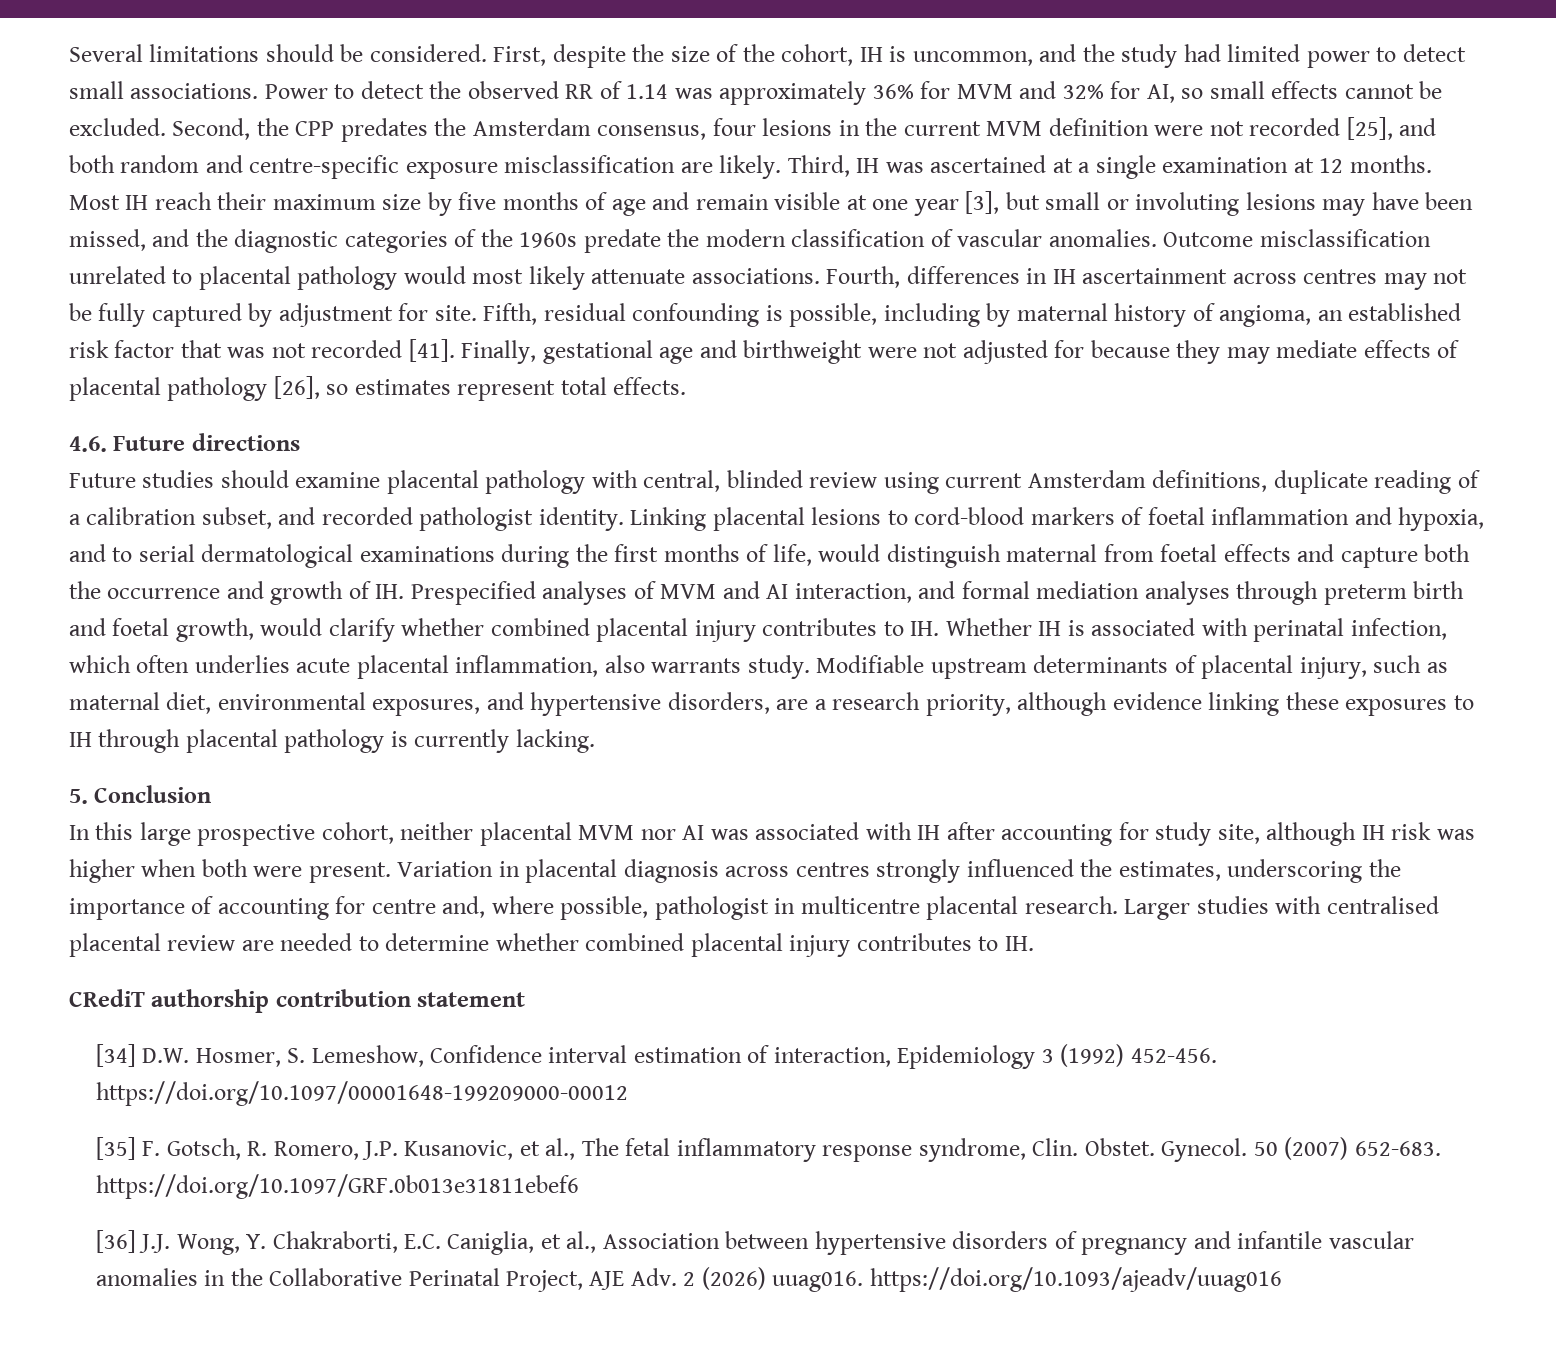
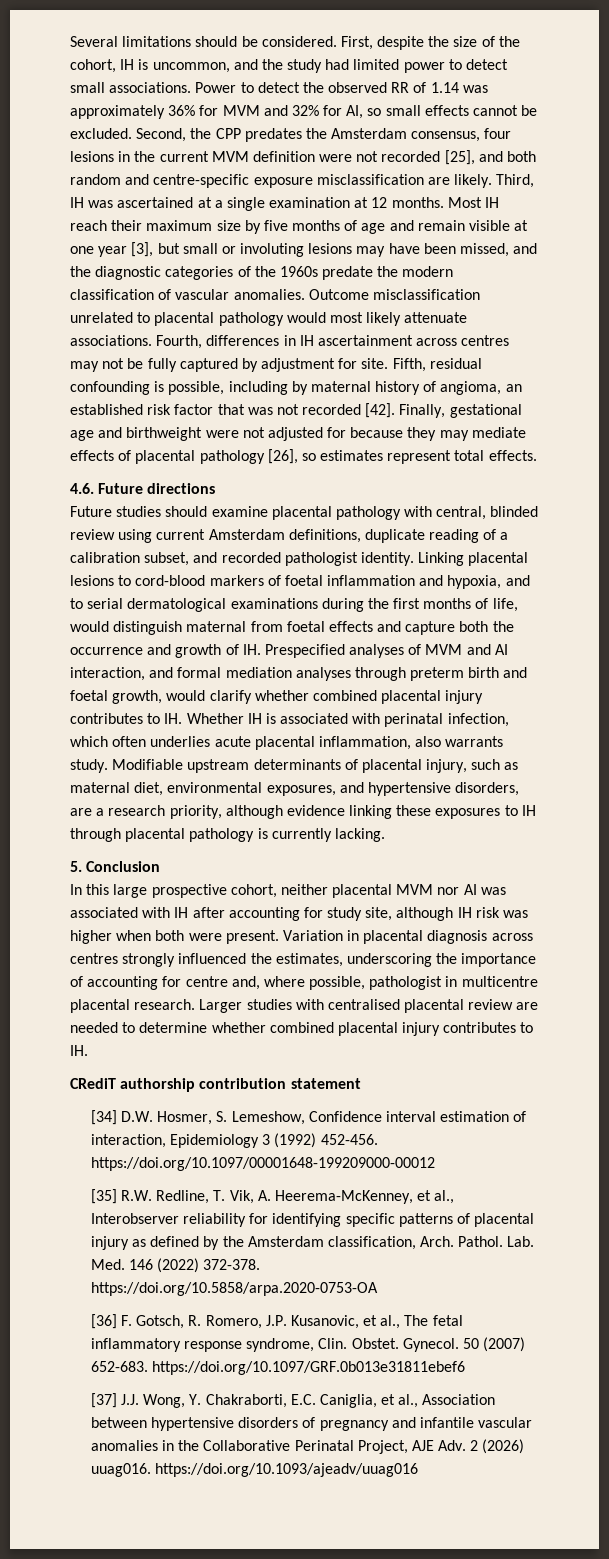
[408,339,455,362] [41]. -> [365,403,396,418] [42].
(136, 1148) none -> [120,1190,455,1204] [90,1213,535,1227] [90,1236,535,1250] [90,1258,261,1273] [90,1282,378,1296] [90,1314,117,1329] R.W. Redline, T. Vik, A. Heerema-McKenney, et al., Interobserver reliability for identifying specific patterns of placental injury as defined by the Amsterdam classification, Arch. Pathol. Lab. Med. 146 (2022) 372-378. https://doi.org/10.5858/arpa.2020-0753-OA // [36]
[95,1230,136,1253] [36] -> [90,1393,117,1408] [37]

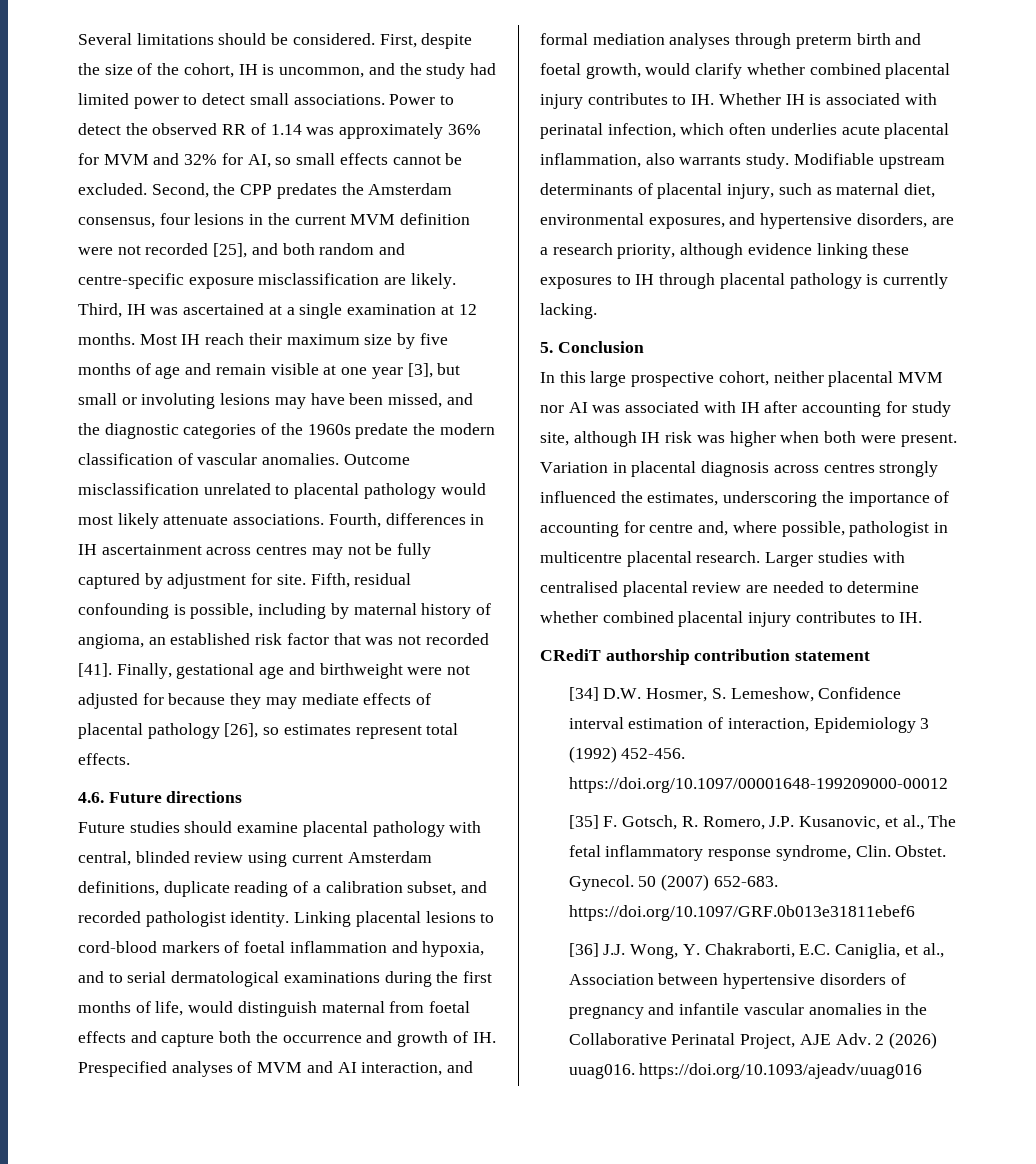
[365,403,396,418] [42]. -> [78,663,112,677] [41].
[120,1190,455,1204] [90,1213,535,1227] [90,1236,535,1250] [90,1258,261,1273] [90,1282,378,1296] [90,1314,117,1329] R.W. Redline, T. Vik, A. Heerema-McKenney, et al., Interobserver reliability for identifying specific patterns of placental injury as defined by the Amsterdam classification, Arch. Pathol. Lab. Med. 146 (2022) 372-378. https://doi.org/10.5858/arpa.2020-0753-OA // [36] -> (599, 822) none
[90,1393,117,1408] [37] -> [568,943,599,957] [36]

